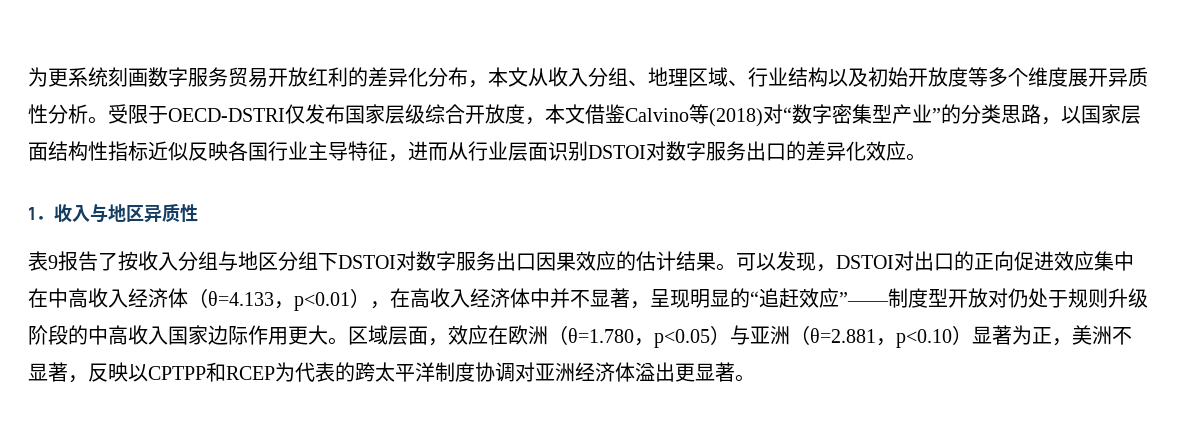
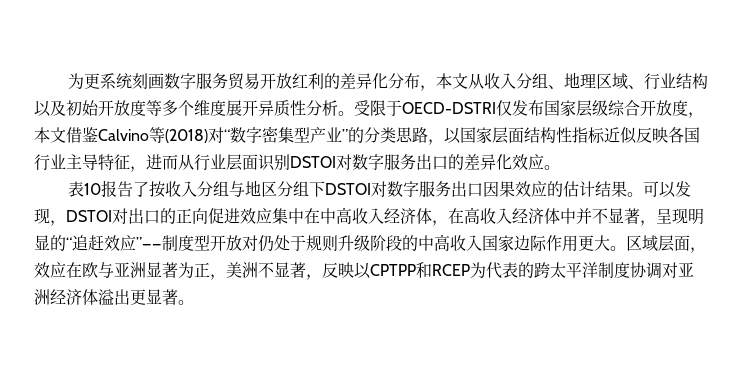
[28,203,198,223] [28,251,58,271] // 1．收入与地区异质性 // 表9 -> [68,181,102,197] // 表10
[188,288,370,311] （θ=4.133，p<0.01） -> (432, 216) none
[528,325,972,348] 洲（θ=1.780，p<0.05）与亚洲（θ=2.881，p<0.10） -> [98,262,146,278] 与亚洲

